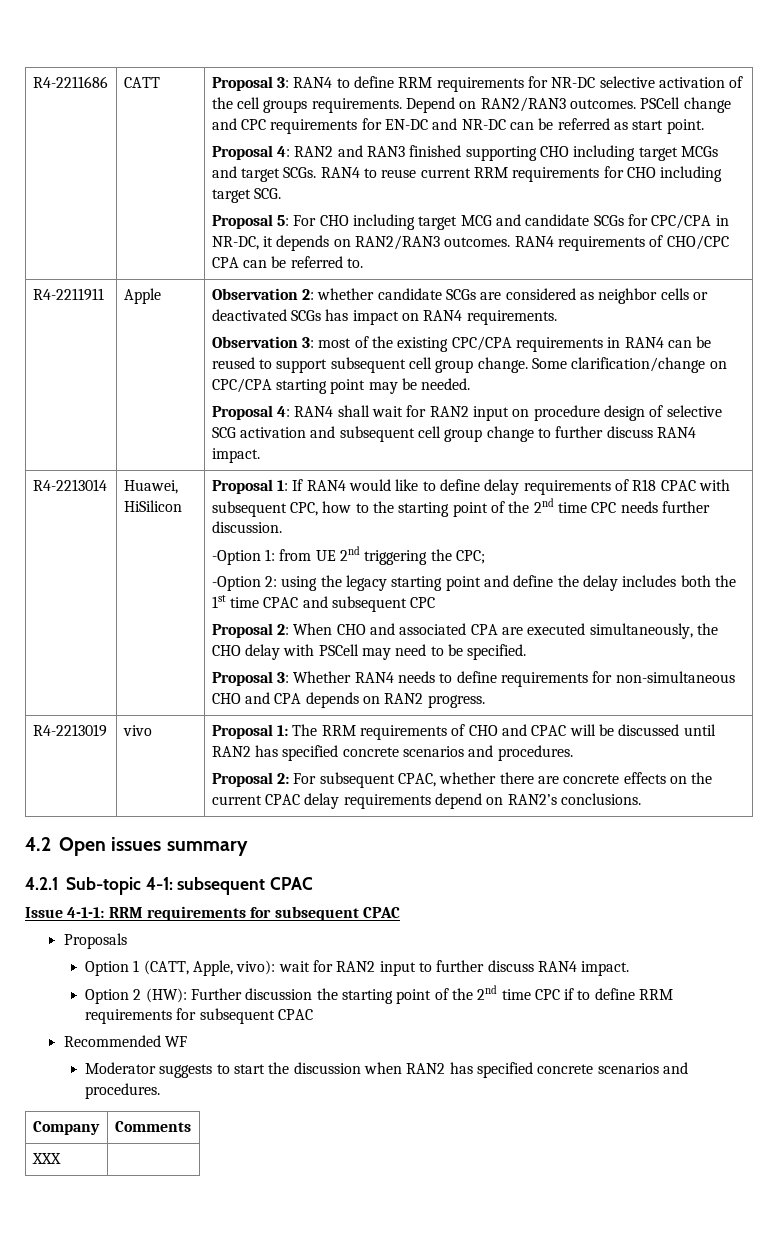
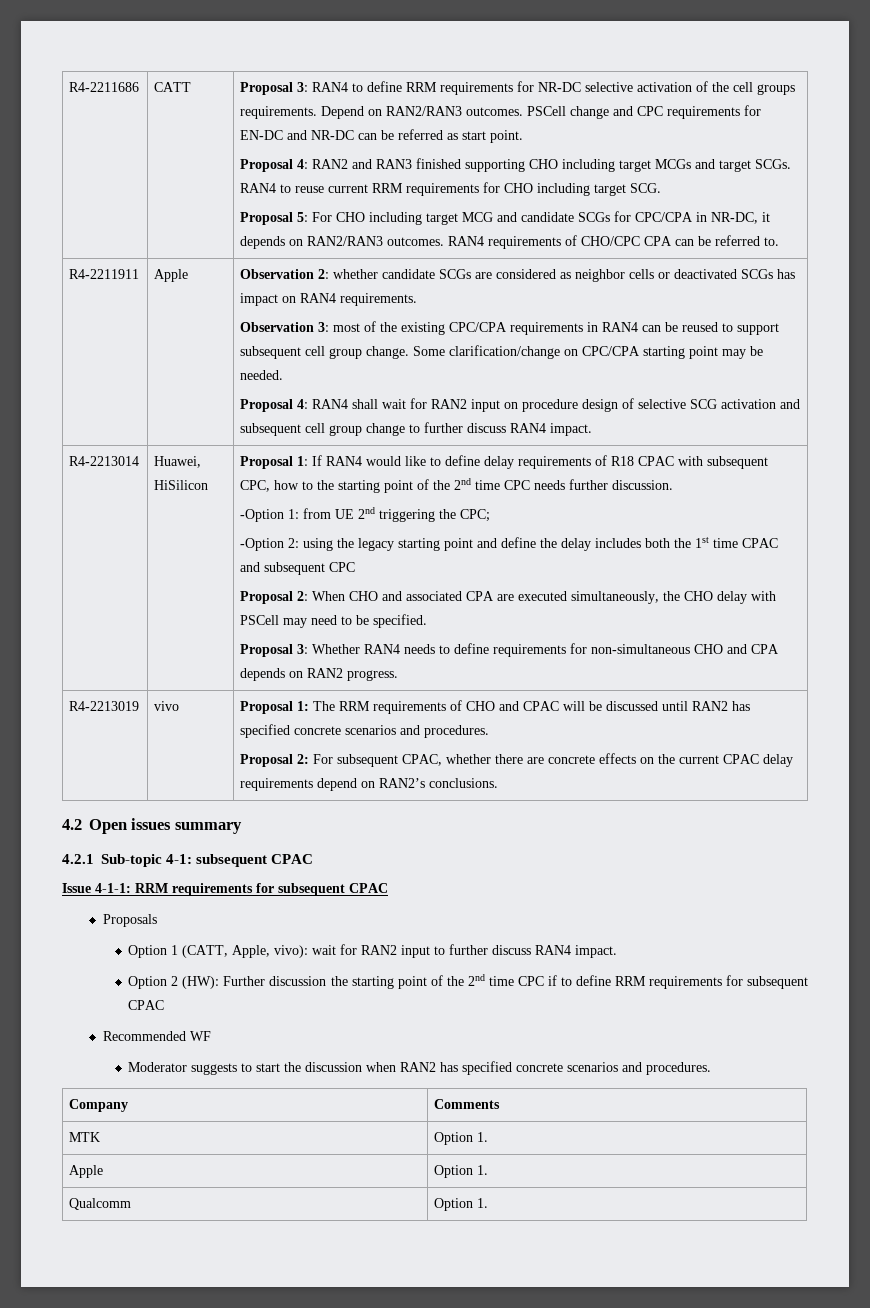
[31,1153,61,1164] XXX | -> [69,1132,101,1142] [434,1132,489,1145] [69,1165,104,1178] [434,1165,489,1178] [69,1198,132,1210] [434,1198,489,1211] MTK | Option 1. // Apple | Option 1. // Qualcomm | Option 1.

